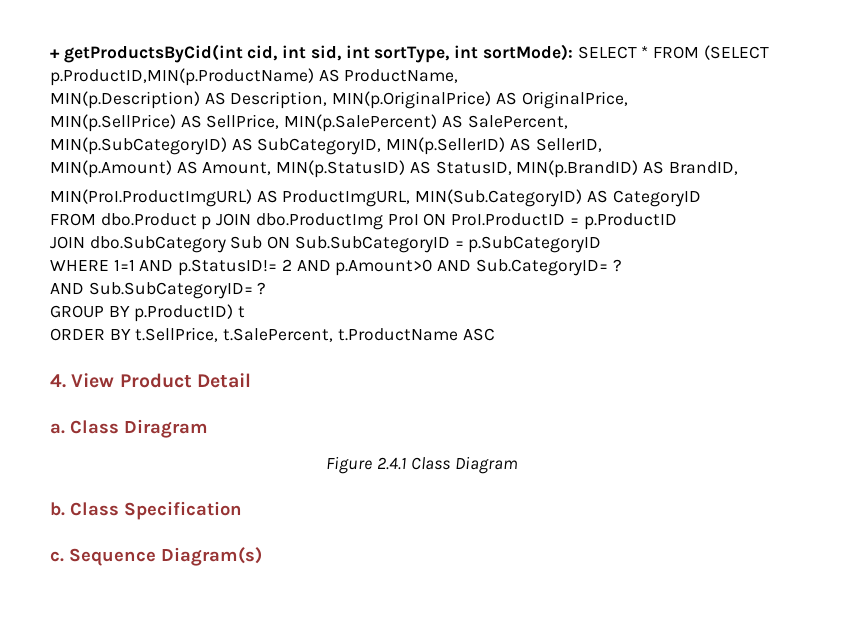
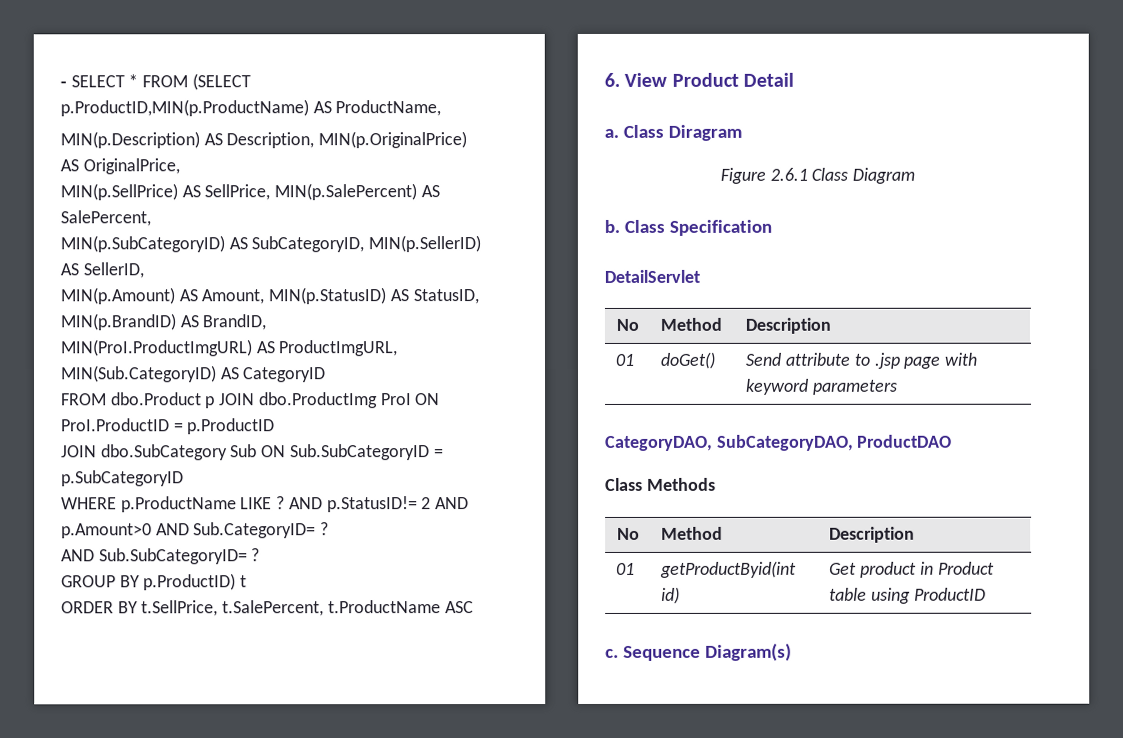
[50,44,573,63] + getProductsByCid(int cid, int sid, int sortType, int sortMode): -> [60,81,67,88] -
[113,259,135,271] 1=1 -> [120,496,286,513] p.ProductName LIKE ?
[50,374,66,388] 4. -> [604,72,620,87] 6.
[377,457,407,470] 2.4.1 -> [769,167,808,181] 2.6.1
(242, 510) none -> [604,269,700,283] [616,318,639,331] [660,317,723,331] [745,317,832,334] [615,353,635,366] [660,351,716,369] [745,352,978,369] [746,378,899,395] [605,434,953,451] [605,477,716,491] [617,527,640,540] [661,526,724,540] [829,526,916,543] [616,562,636,575] [660,560,798,578] [661,586,681,604] [829,561,995,578] [829,587,986,604] // DetailServlet // No | Method | Description // 01 | doGet() | Send attribute to .jsp page with keyword parameters // CategoryDAO, SubCategoryDAO, ProductDAO // Class Methods // No | Method | Description // 01 | getProductByid(int id) | Get product in Product table using ProductID

